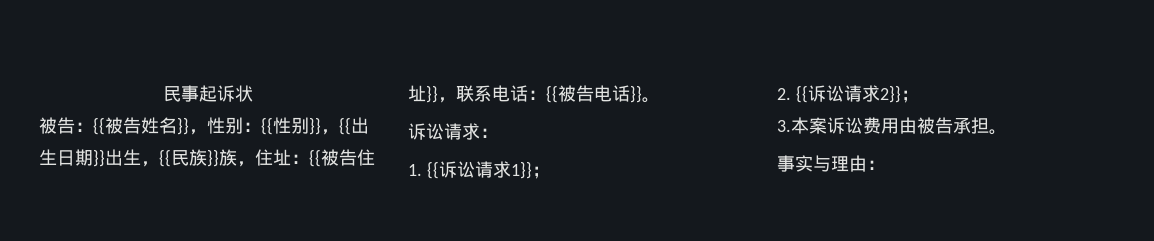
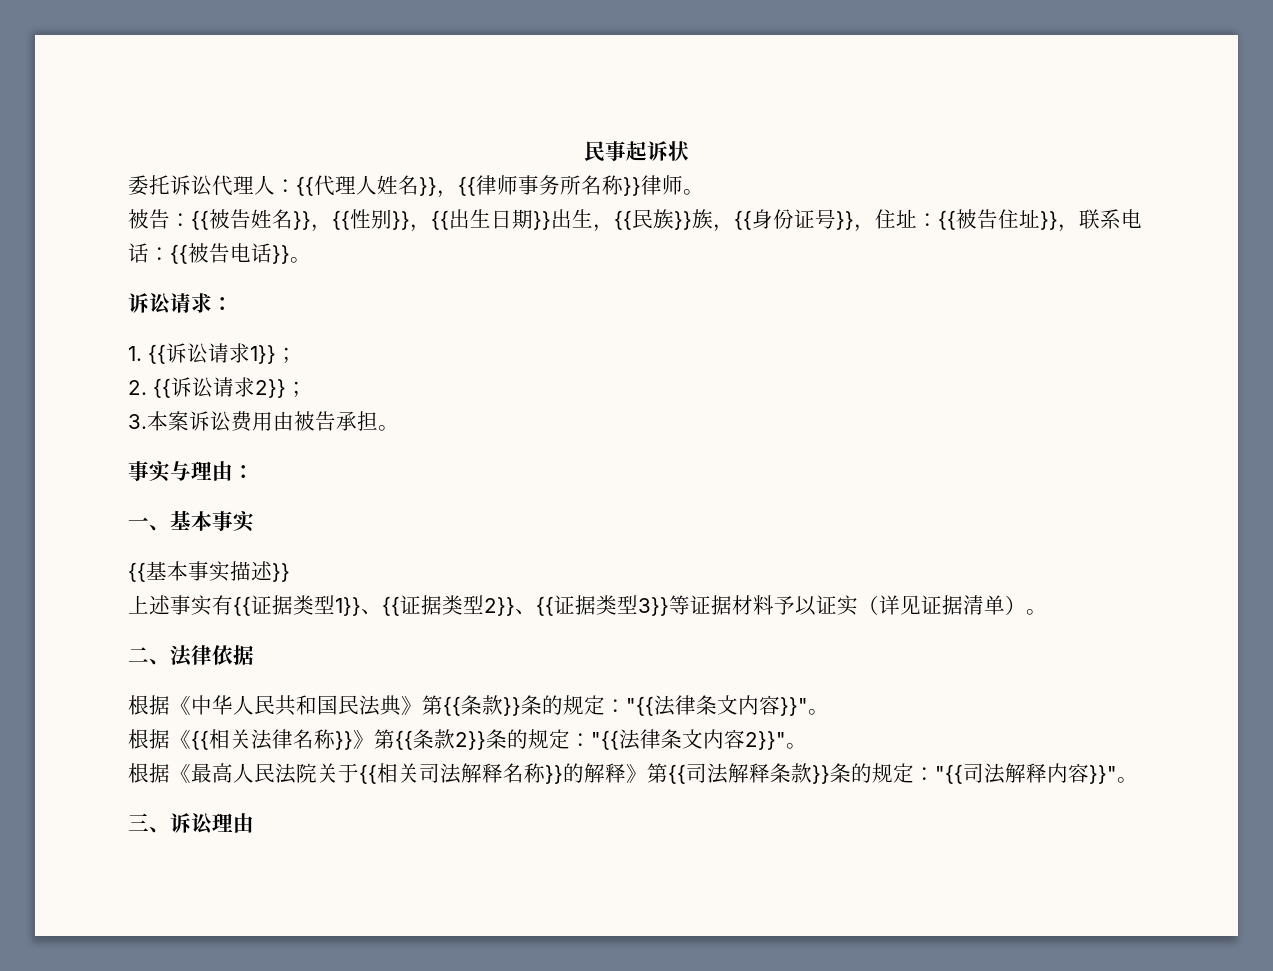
(253, 93) none -> [128,175,704,198] // 委托诉讼代理人：{{代理人姓名}}，{{律师事务所名称}}律师。
[207,117,261,134] 性别： -> (332, 228) none
(255, 164) none -> [734,209,875,232] {{身份证号}}，
(885, 165) none -> [128,510,254,532] [128,561,290,582] [128,595,1047,616] [128,645,254,667] [128,695,829,716] [128,729,807,750] [128,763,1138,784] [128,813,254,835] // 一、基本事实 // {{基本事实描述}} // 上述事实有{{证据类型1}}、{{证据类型2}}、{{证据类型3}}等证据材料予以证实（详见证据清单）。 // 二、法律依据 // 根据《中华人民共和国民法典》第{{条款}}条的规定："{{法律条文内容}}"。 // 根据《{{相关法律名称}}》第{{条款2}}条的规定："{{法律条文内容2}}"。 // 根据《最高人民法院关于{{相关司法解释名称}}的解释》第{{司法解释条款}}条的规定："{{司法解释内容}}"。 // 三、诉讼理由

